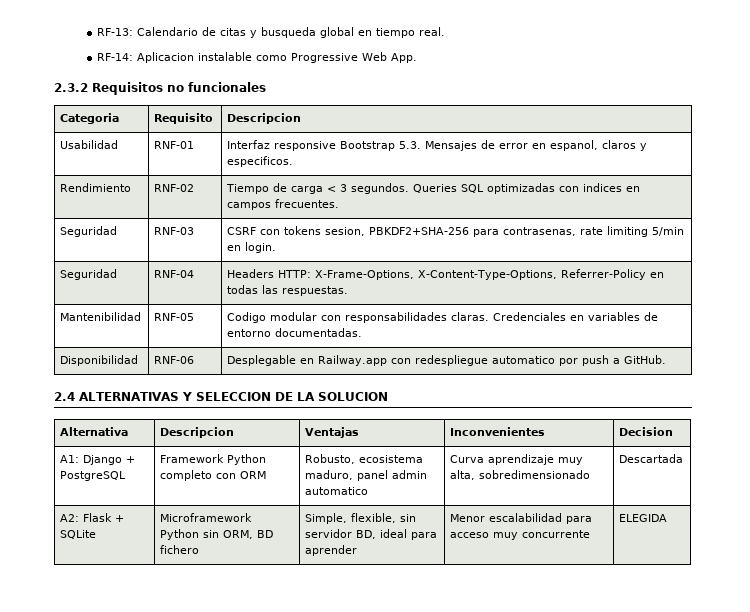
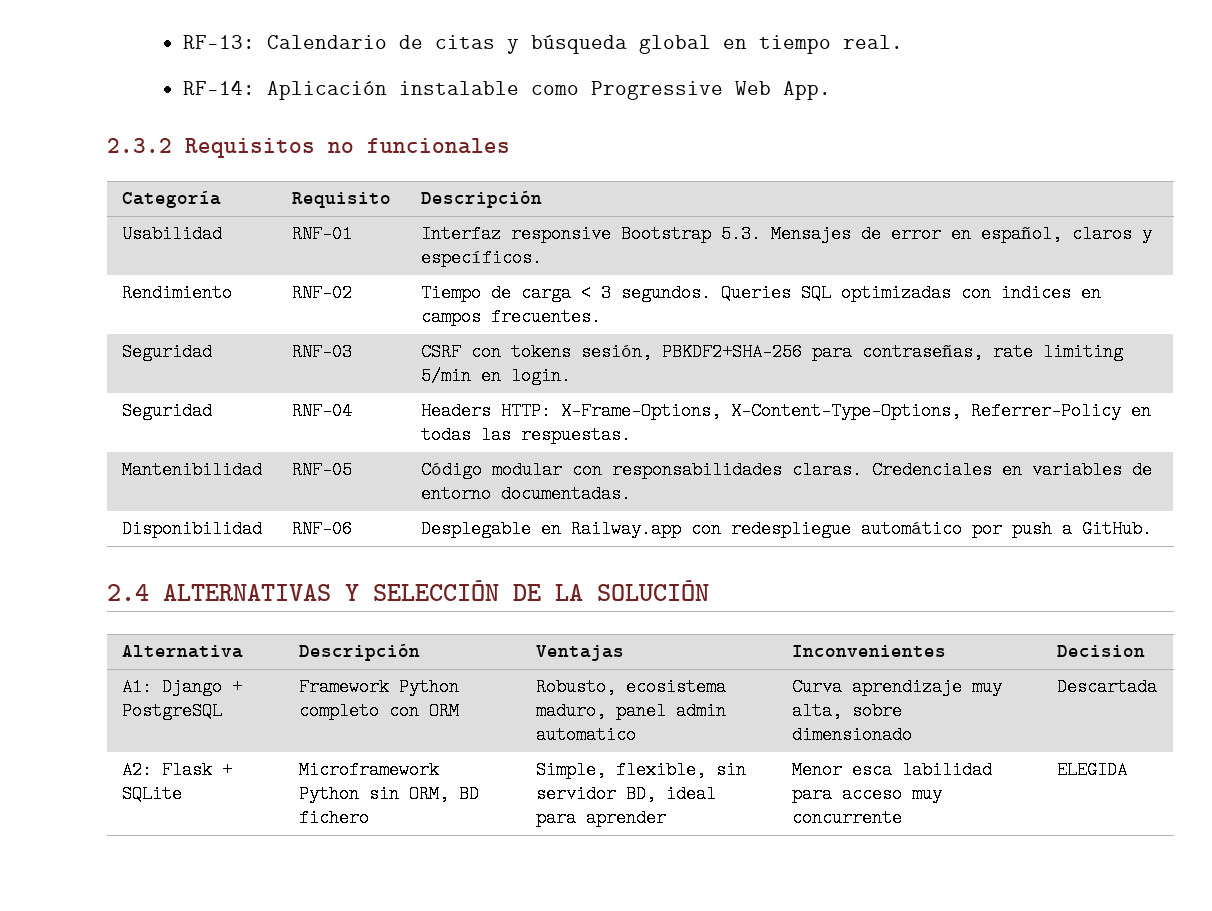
[260,27,316,38] busqueda -> [530,35,627,54] búsqueda
[136,52,194,63] Aplicacion -> [266,81,387,100] Aplicación
[60,113,120,124] Categoria -> [121,191,221,208] Categoría
[227,113,302,124] Descripcion -> [420,191,542,208] Descripción
[550,140,599,151] espanol, -> [980,225,1062,243] español,
[227,156,294,167] especificos. -> [420,249,542,267] específicos.
[325,227,366,236] sesion, -> [580,343,652,361] sesión,
[503,227,577,236] contrasenas, -> [861,343,983,361] contraseñas,
[227,312,267,323] Codigo -> [420,461,482,479] Código
[492,356,556,364] automatico -> [860,520,962,538] automático
[195,392,271,401] SELECCION -> [373,580,499,601] SELECCIÓN
[317,392,388,401] SOLUCION -> [597,580,709,601] SOLUCIÓN
[160,427,235,438] Descripcion -> [298,644,420,661] Descripción
[479,470,591,479] sobredimensionado -> [851,702,902,720] [791,726,912,744] sobre dimensionado
[489,513,563,522] escalabilidad -> [851,761,992,779] esca labilidad

